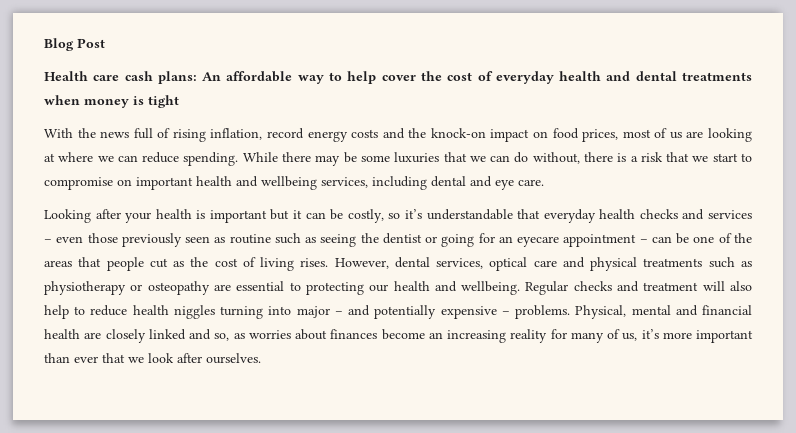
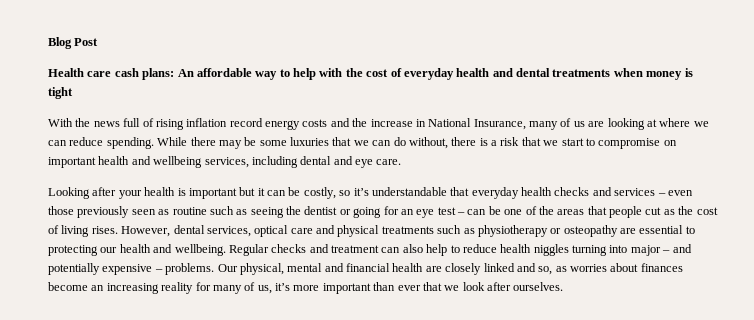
[381,75,416,81] cover -> [319,68,343,77] with
[210,128,263,140] inflation, -> [186,118,228,127] inflation
[430,128,651,142] knock-on impact on food prices, most -> [370,118,558,130] increase in National Insurance, many
[517,234,637,247] eyecare appointment -> [416,207,456,218] eye test
[702,281,725,291] will -> [381,247,401,253] can
[575,305,627,319] Physical, -> [217,263,284,275] Our physical,

